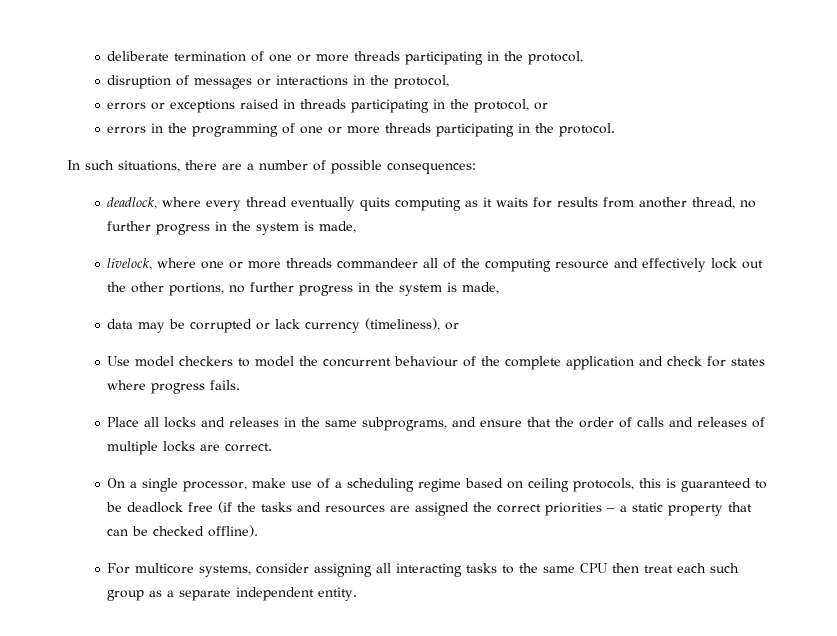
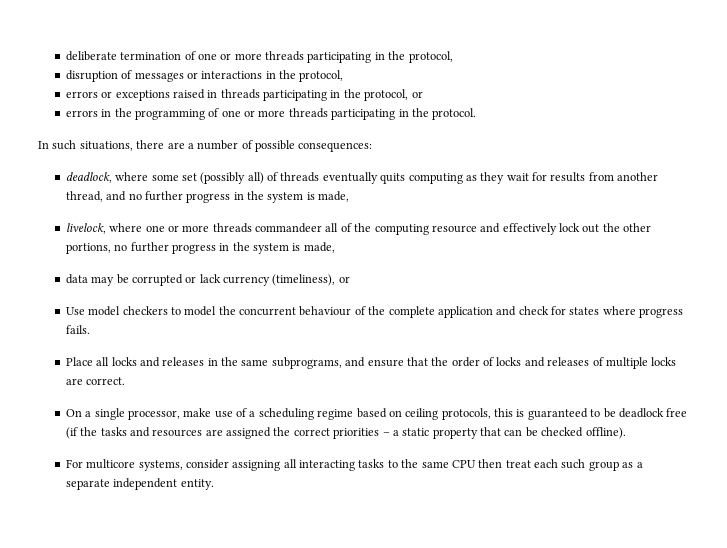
[206,197,288,211] every thread -> [151,172,320,184] some set (possibly all) of threads
[483,197,529,207] it waits -> [480,172,529,184] they wait
(736, 203) none -> [106,191,127,201] and
[637,417,665,427] calls -> [496,357,522,366] locks

